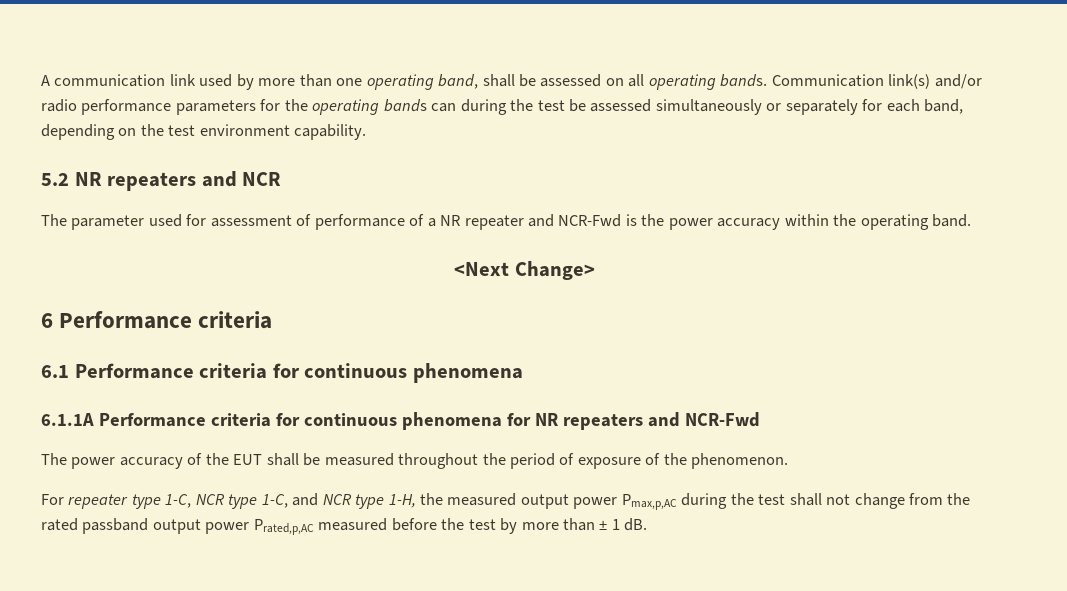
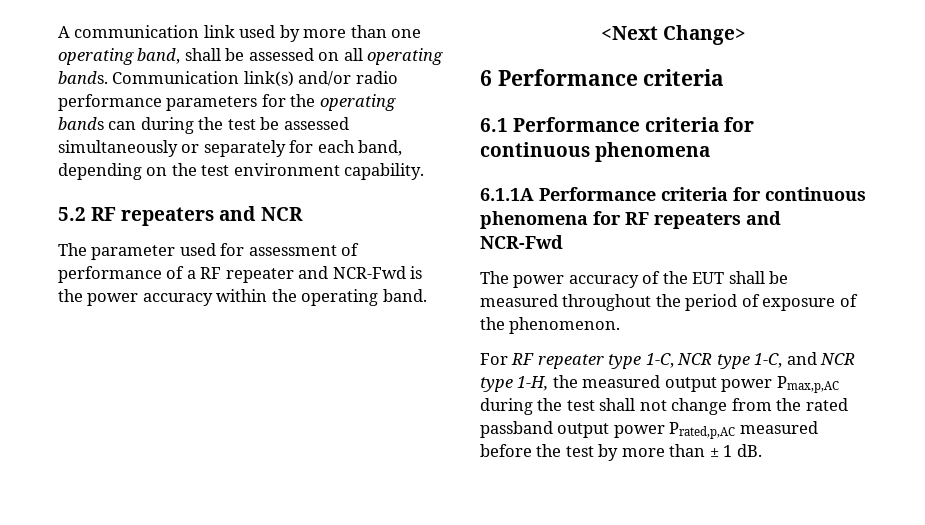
[74,172,102,186] NR -> [91,207,117,221] RF
[440,215,461,226] NR -> [200,267,222,279] RF
[534,413,558,426] NR -> [625,212,649,225] RF
(64, 499) none -> [511,353,535,365] RF

